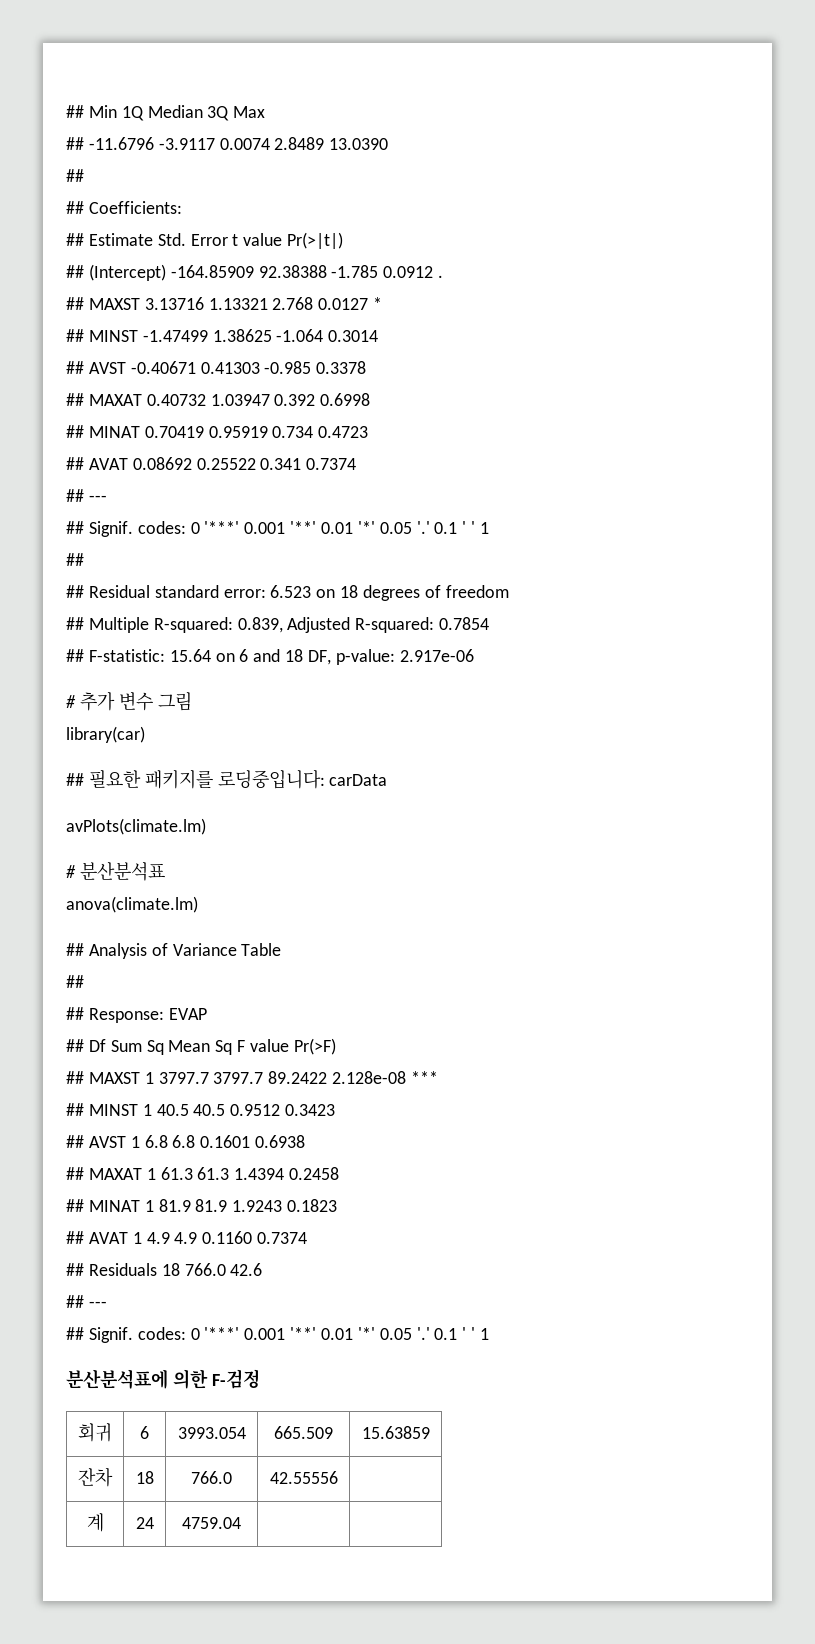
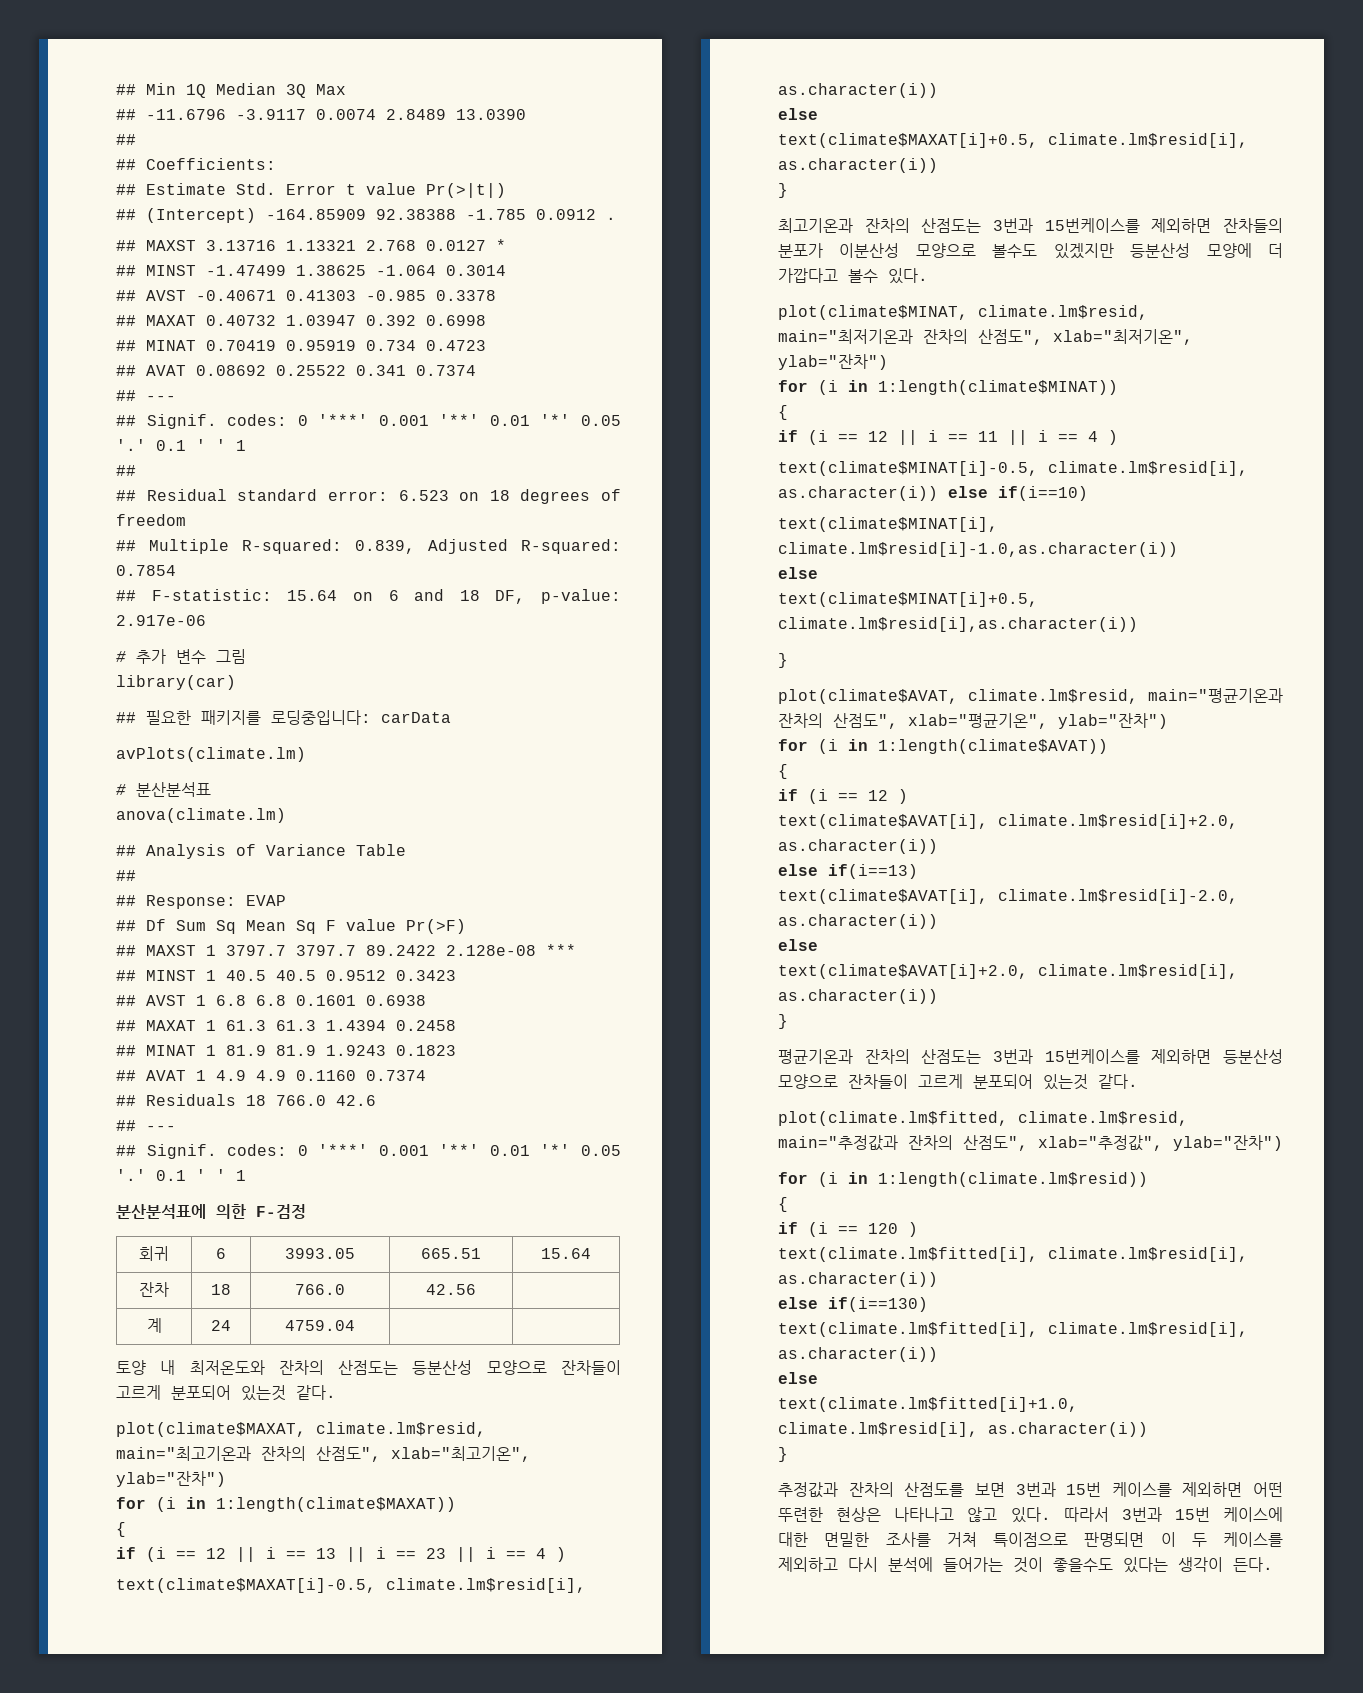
[177,1427,246,1439] [274,1426,333,1439] [361,1426,430,1439] 3993.054 | 665.509 | 15.63859 -> [285,1248,355,1259] [421,1248,481,1259] [541,1248,591,1259] 3993.05 | 665.51 | 15.64
[269,1471,338,1484] 42.55556 -> [426,1284,476,1295] 42.56
(241, 1523) none -> [116,1360,621,1375] [116,1385,336,1401] [116,1422,486,1437] [116,1446,531,1462] [116,1471,226,1487] [116,1497,456,1512] [116,1522,126,1537] [116,1547,566,1562] [116,1578,586,1593] [778,83,938,98] [778,108,818,120] [778,133,1248,148] [778,158,938,173] [778,183,788,198] [778,218,1283,233] [778,243,1283,259] [778,268,928,284] [778,305,1148,320] [778,329,1193,345] [778,354,888,370] [778,380,1118,395] [778,405,788,420] [778,430,1118,445] [778,461,1248,476] [778,486,1088,501] [778,517,998,532] [778,542,1178,557] [778,567,818,579] [778,592,1038,607] [778,617,1138,632] [778,653,788,668] [778,688,1283,704] [778,713,1168,729] [778,739,1108,754] [778,764,788,779] [778,789,908,804] [778,814,1238,829] [778,839,938,854] [778,864,918,879] [778,889,1238,904] [778,914,938,929] [778,939,818,951] [778,964,1238,979] [778,989,938,1004] [778,1014,788,1029] [778,1049,1283,1064] [778,1074,1138,1090] [778,1111,1188,1126] [778,1135,1283,1151] [778,1172,1148,1187] [778,1197,788,1212] [778,1222,918,1237] [778,1247,1248,1262] [778,1272,938,1287] [778,1297,928,1312] [778,1322,1248,1337] [778,1347,938,1362] [778,1372,818,1384] [778,1397,1078,1412] [778,1422,1148,1437] [778,1447,788,1462] [778,1482,1283,1498] [778,1507,1283,1523] [778,1532,1283,1547] [778,1557,1273,1573] // 토양 내 최저온도와 잔차의 산점도는 등분산성 모양으로 잔차들이 고르게 분포되어 있는것 같다. // plot(climate$MAXAT, climate.lm$resid, main="최고기온과 잔차의 산점도", xlab="최고기온", ylab="잔차") // for (i in 1:length(climate$MAXAT)) // { // if (i == 12 || i == 13 || i == 23 || i == 4 ) // text(climate$MAXAT[i]-0.5, climate.lm$resid[i], as.character(i)) // else // text(climate$MAXAT[i]+0.5, climate.lm$resid[i], as.character(i)) // } // 최고기온과 잔차의 산점도는 3번과 15번케이스를 제외하면 잔차들의 분포가 이분산성 모양으로 볼수도 있겠지만 등분산성 모양에 더 가깝다고 볼수 있다. // plot(climate$MINAT, climate.lm$resid, main="최저기온과 잔차의 산점도", xlab="최저기온", ylab="잔차") // for (i in 1:length(climate$MINAT)) // { // if (i == 12 || i == 11 || i == 4 ) // text(climate$MINAT[i]-0.5, climate.lm$resid[i], as.character(i)) else if(i==10) // text(climate$MINAT[i], climate.lm$resid[i]-1.0,as.character(i)) // else // text(climate$MINAT[i]+0.5, climate.lm$resid[i],as.character(i)) // } // plot(climate$AVAT, climate.lm$resid, main="평균기온과 잔차의 산점도", xlab="평균기온", ylab="잔차") // for (i in 1:length(climate$AVAT)) // { // if (i == 12 ) // text(climate$AVAT[i], climate.lm$resid[i]+2.0, as.character(i)) // else if(i==13) // text(climate$AVAT[i], climate.lm$resid[i]-2.0, as.character(i)) // else // text(climate$AVAT[i]+2.0, climate.lm$resid[i], as.character(i)) // } // 평균기온과 잔차의 산점도는 3번과 15번케이스를 제외하면 등분산성 모양으로 잔차들이 고르게 분포되어 있는것 같다. // plot(climate.lm$fitted, climate.lm$resid, main="추정값과 잔차의 산점도", xlab="추정값", ylab="잔차") // for (i in 1:length(climate.lm$resid)) // { // if (i == 120 ) // text(climate.lm$fitted[i], climate.lm$resid[i], as.character(i)) // else if(i==130) // text(climate.lm$fitted[i], climate.lm$resid[i], as.character(i)) // else // text(climate.lm$fitted[i]+1.0, climate.lm$resid[i], as.character(i)) // } // 추정값과 잔차의 산점도를 보면 3번과 15번 케이스를 제외하면 어떤 뚜련한 현상은 나타나고 않고 있다. 따라서 3번과 15번 케이스에 대한 면밀한 조사를 거쳐 특이점으로 판명되면 이 두 케이스를 제외하고 다시 분석에 들어가는 것이 좋을수도 있다는 생각이 든다.

